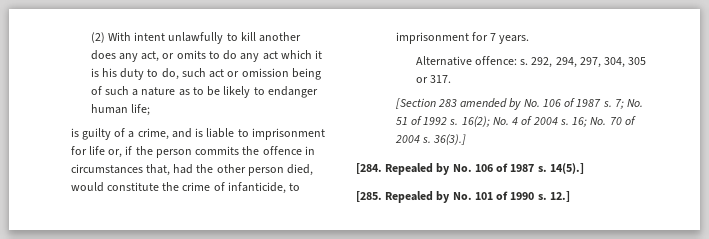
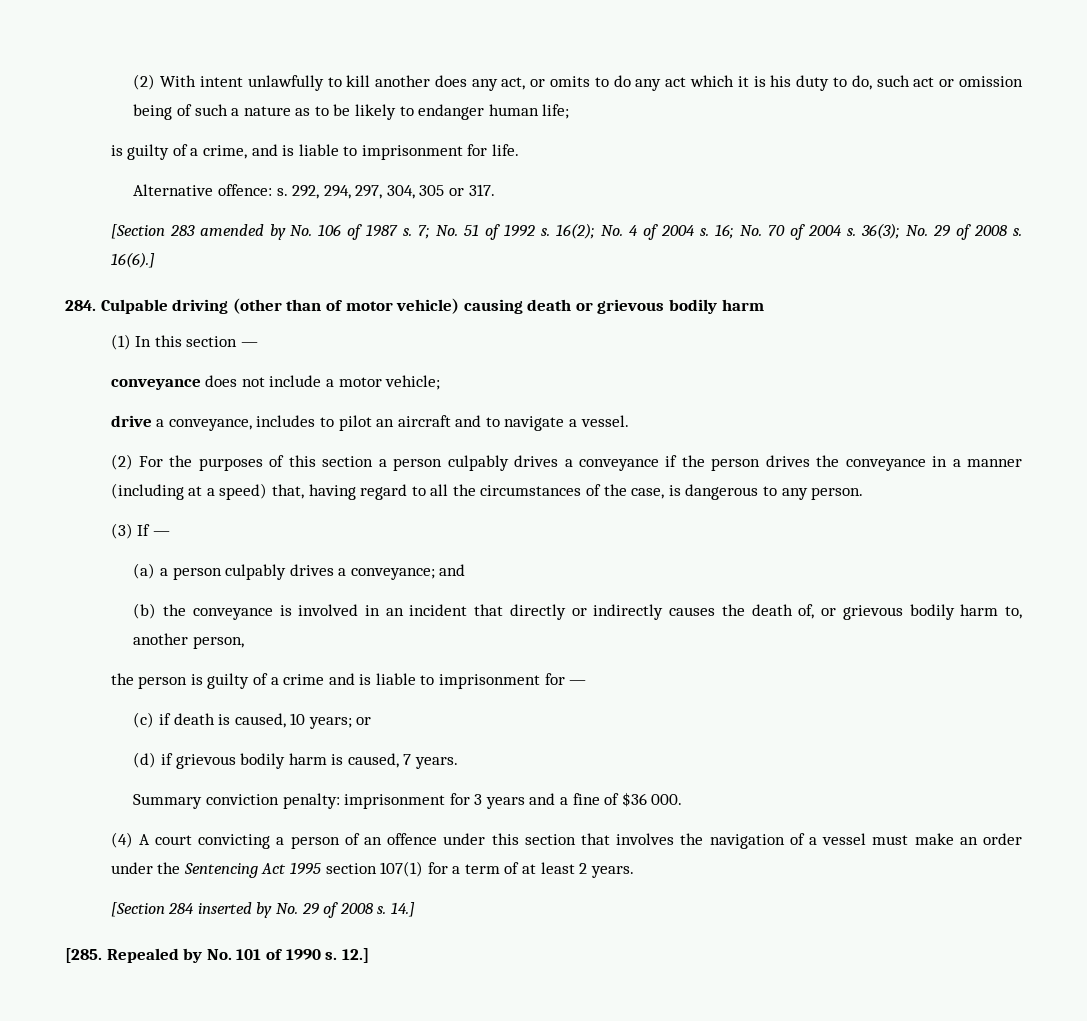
[89,146,315,158] [70,164,314,176] [70,182,301,194] [395,32,530,44] life or, if the person commits the offence in circumstances that, had the other person died, would constitute the crime of infanticide, to imprisonment for 7 years. -> [492,144,520,156] life.
[433,134,467,145] [356,163,584,175] 36(3).] // [284. Repealed by No. 106 of 1987 s. 14(5).] -> [861,223,1023,240] [110,252,155,268] [65,298,764,314] [110,334,258,350] [110,375,441,390] [110,415,629,431] [110,454,1023,471] [110,483,864,500] [110,523,170,539] [133,563,466,580] [133,603,1023,620] [133,633,244,649] [110,673,587,689] [133,712,372,729] [133,752,459,769] [133,792,683,809] [110,832,1022,849] [110,861,634,878] [110,902,415,918] 36(3); No. 29 of 2008 s. 16(6).] // 284. Culpable driving (other than of motor vehicle) causing death or grievous bodily harm // (1) In this section — // conveyance does not include a motor vehicle; // drive a conveyance, includes to pilot an aircraft and to navigate a vessel. // (2) For the purposes of this section a person culpably drives a conveyance if the person drives the conveyance in a manner (including at a speed) that, having regard to all the circumstances of the case, is dangerous to any person. // (3) If — // (a) a person culpably drives a conveyance; and // (b) the conveyance is involved in an incident that directly or indirectly causes the death of, or grievous bodily harm to, another person, // the person is guilty of a crime and is liable to imprisonment for — // (c) if death is caused, 10 years; or // (d) if grievous bodily harm is caused, 7 years. // Summary conviction penalty: imprisonment for 3 years and a fine of $36 000. // (4) A court convicting a person of an offence under this section that involves the navigation of a vessel must make an order under the Sentencing Act 1995 section 107(1) for a term of at least 2 years. // [Section 284 inserted by No. 29 of 2008 s. 14.]

